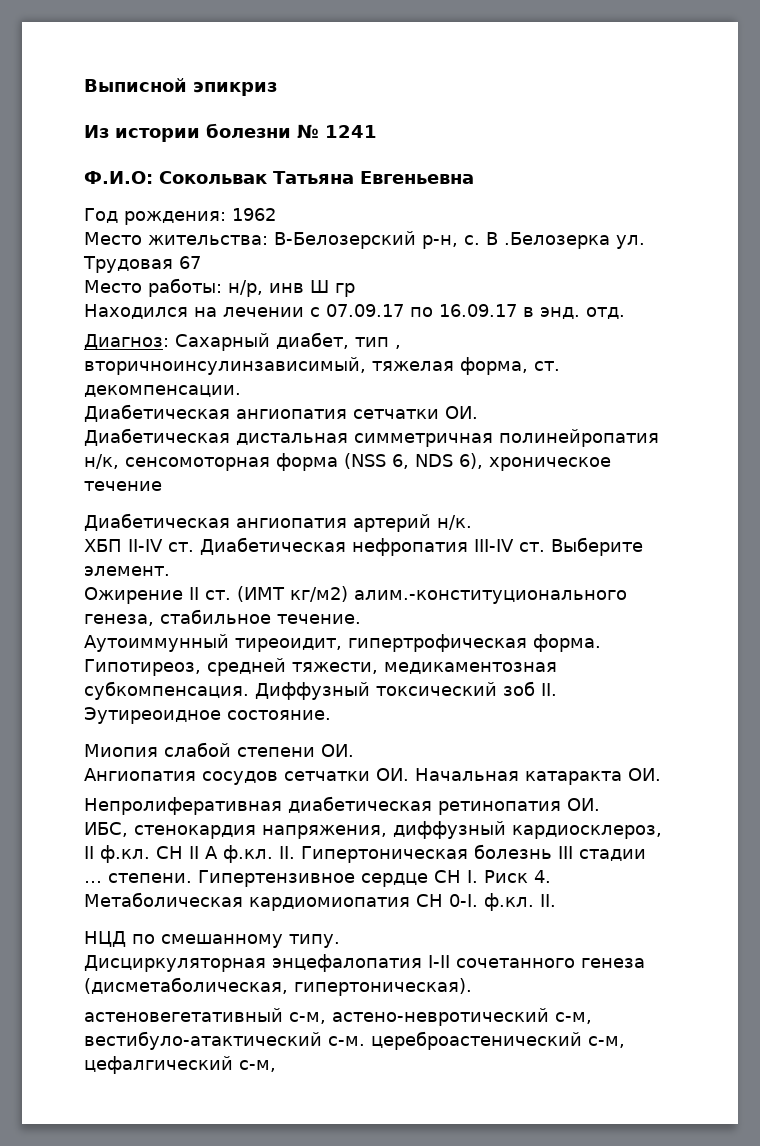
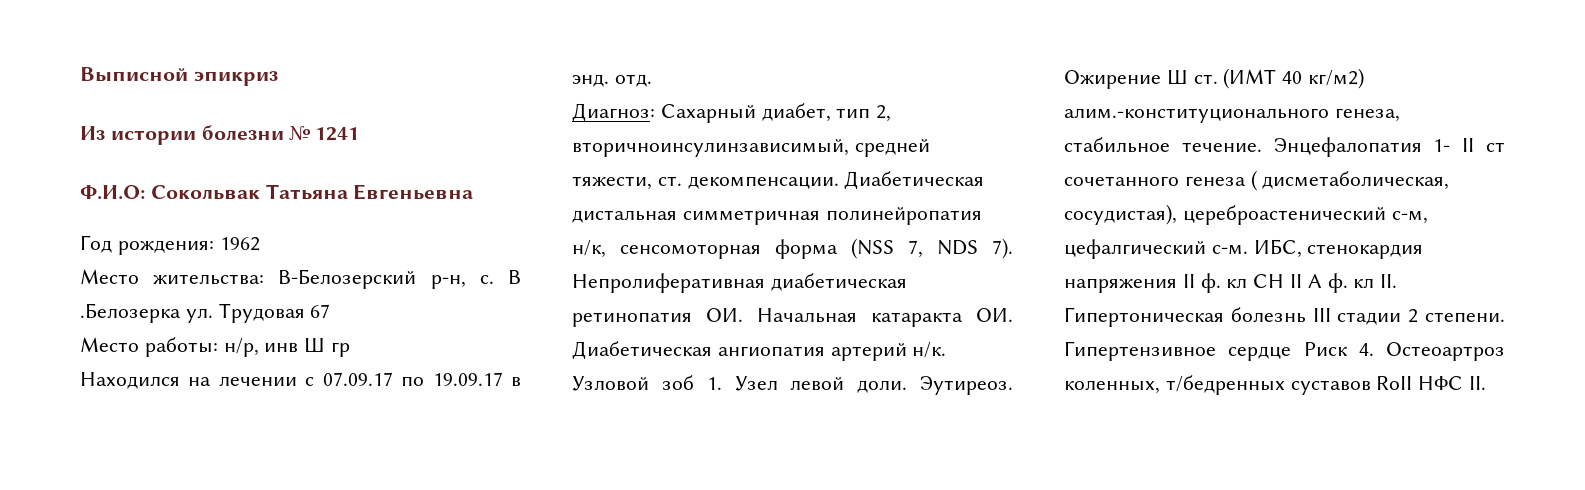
[439,304,517,317] 16.09.17 -> [432,372,503,386] 19.09.17
[395,345,401,349] [84,357,560,375] [84,385,241,397] [84,404,478,422] , вторичноинсулинзависимый, тяжелая форма, ст. декомпенсации. // Диабетическая ангиопатия сетчатки ОИ. // -> [876,105,892,122] [572,139,930,157] [572,176,839,190] 2, вторичноинсулинзависимый, средней тяжести, ст. декомпенсации.
[392,453,611,471] [84,481,162,491] [84,513,472,532] [84,537,643,556] [84,566,170,576] [84,587,199,604] 6, NDS 6), хроническое течение // Диабетическая ангиопатия артерий н/к. // ХБП II-IV ст. Диабетическая нефропатия III-IV ст. Выберите элемент. // Ожирение II -> [908,238,1013,259] [572,273,907,293] [572,308,1013,327] [572,341,947,361] [572,375,1013,395] [1064,70,1188,89] 7, NDS 7). Непролиферативная диабетическая ретинопатия ОИ. Начальная катаракта ОИ. Диабетическая ангиопатия артерий н/к. Узловой зоб 1. Узел левой доли. Эутиреоз. Ожирение Ш
(285, 594) none -> [1282,71,1303,84] 40
[84,634,601,652] [84,658,557,676] [84,681,557,700] [84,707,331,724] [84,742,354,757] [84,768,661,785] [84,796,600,815] [84,821,662,839] [84,845,150,863] // Аутоиммунный тиреоидит, гипертрофическая форма. Гипотиреоз, средней тяжести, медикаментозная субкомпенсация. Диффузный токсический зоб II. Эутиреоидное состояние. // Миопия слабой степени ОИ. // Ангиопатия сосудов сетчатки ОИ. Начальная катаракта ОИ. // Непролиферативная диабетическая ретинопатия ОИ. // ИБС, стенокардия напряжения, диффузный кардиосклероз, II ф.кл. -> [1273,137,1505,157] [1064,170,1450,191] [1064,204,1428,225] [1064,239,1424,259] [1064,273,1248,293] Энцефалопатия 1- II ст сочетанного генеза ( дисметаболическая, сосудистая), цереброастенический с-м, цефалгический с-м. ИБС, стенокардия напряжения II ф. кл
[223,845,273,863] ф.кл. -> [1327,273,1375,293] ф. кл
[84,881,102,883] … -> [1408,309,1419,323] 2
[434,870,551,883] [84,892,556,911] [84,931,340,948] [84,954,645,972] [84,977,472,996] [84,1008,592,1026] [84,1031,625,1050] [84,1056,276,1074] СН I. Риск 4. Метаболическая кардиомиопатия СН 0-I. ф.кл. II. // НЦД по смешанному типу. // Дисциркуляторная энцефалопатия I-II сочетанного генеза (дисметаболическая, гипертоническая). // астеновегетативный с-м, астено-невротический с-м, вестибуло-атактический с-м. цереброастенический с-м, цефалгический с-м, -> [1303,342,1505,361] [1064,375,1487,395] Риск 4. Остеоартроз коленных, т/бедренных суставов RоII НФС II.

